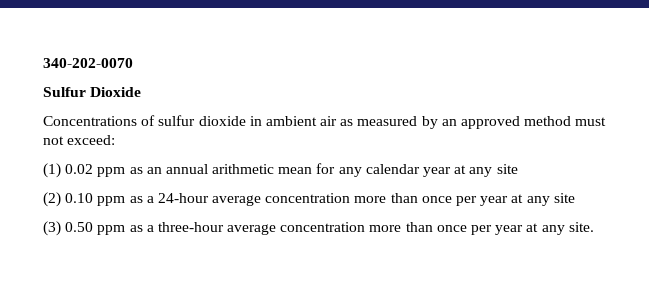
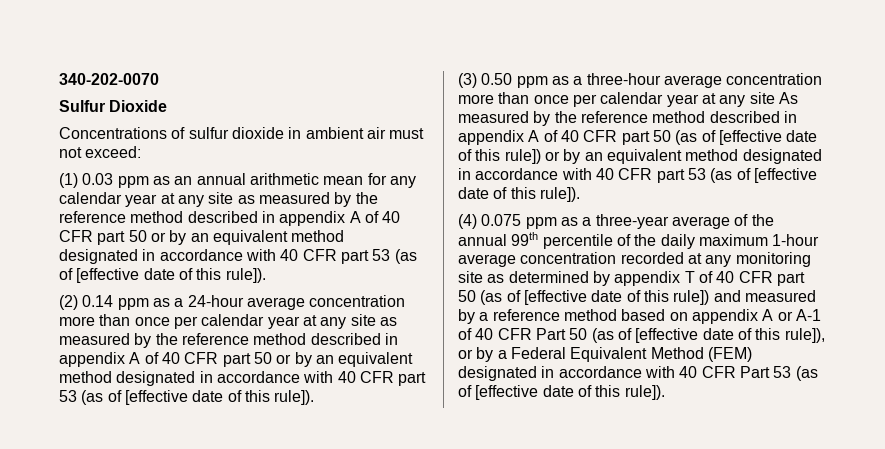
[340,116,572,129] as measured by an approved method -> (386, 133) none
[65,164,94,174] 0.02 -> [82,173,114,185] 0.03
(518, 169) none -> [237,192,378,207] [59,211,401,226] [59,230,345,245] [59,249,417,264] [59,268,266,283] as measured by the reference method described in appendix A of 40 CFR part 50 or by an equivalent method designated in accordance with 40 CFR part 53 (as of [effective date of this rule]).
[65,193,94,203] 0.10 -> [82,295,114,307] 0.14
[480,193,575,206] year at any site -> [201,314,397,329] [59,333,398,348] [59,352,414,367] [59,371,427,386] [59,390,315,405] calendar year at any site as measured by the reference method described in appendix A of 40 CFR part 50 or by an equivalent method designated in accordance with 40 CFR part 53 (as of [effective date of this rule]).
[495,222,594,235] year at any site. -> [600,92,798,107] [458,111,797,126] [458,130,818,145] [458,149,822,164] [458,168,817,183] [458,187,580,202] [458,214,774,229] [458,232,820,249] [458,252,811,267] [458,271,805,286] [458,290,816,305] [458,309,821,324] [458,328,825,343] [458,347,752,362] [458,366,818,381] [458,385,665,400] calendar year at any site As measured by the reference method described in appendix A of 40 CFR part 50 (as of [effective date of this rule]) or by an equivalent method designated in accordance with 40 CFR part 53 (as of [effective date of this rule]). // (4) 0.075 ppm as a three-year average of the annual 99th percentile of the daily maximum 1-hour average concentration recorded at any monitoring site as determined by appendix T of 40 CFR part 50 (as of [effective date of this rule]) and measured by a reference method based on appendix A or A-1 of 40 CFR Part 50 (as of [effective date of this rule]), or by a Federal Equivalent Method (FEM) designated in accordance with 40 CFR Part 53 (as of [effective date of this rule]).

